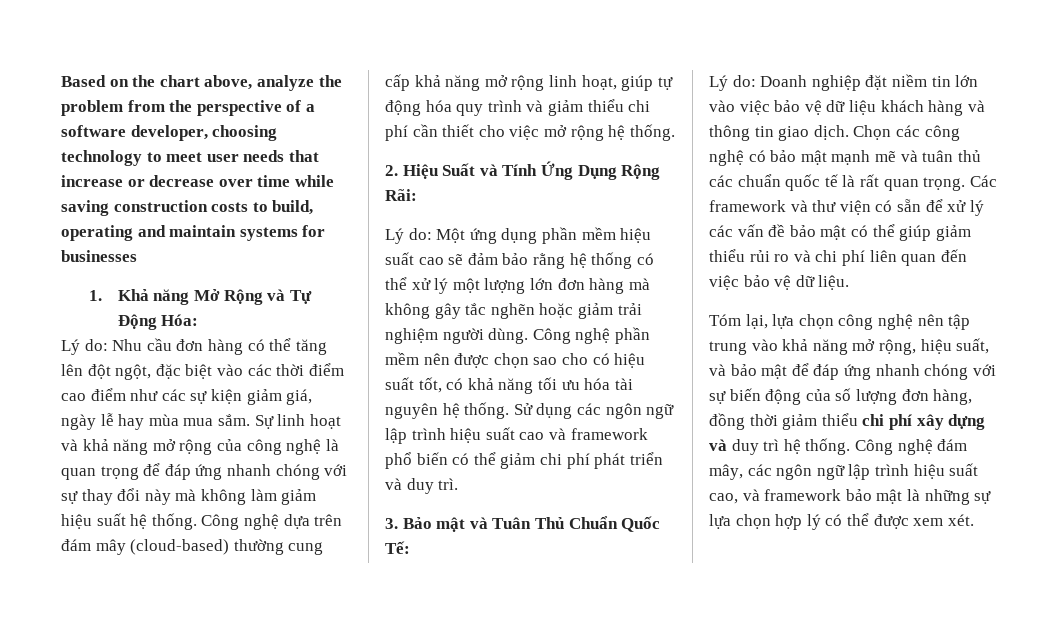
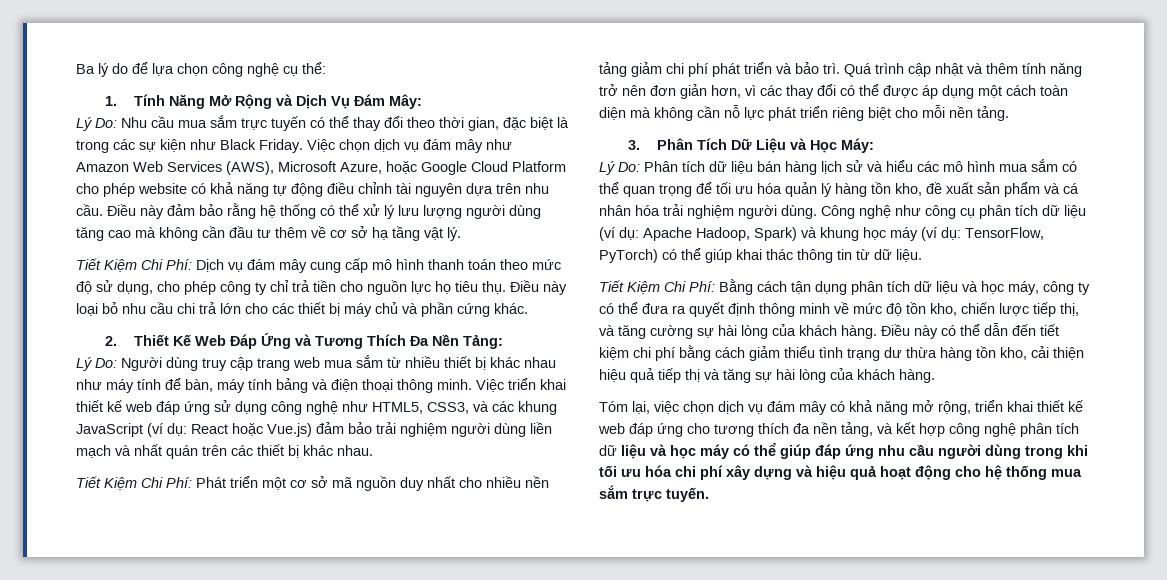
[61,75,342,91] [61,100,315,116] [61,125,278,141] [61,150,319,166] [61,175,334,187] [61,200,314,216] [61,225,326,241] [61,250,137,262] Based on the chart above, analyze the problem from the perspective of a software developer, choosing technology to meet user needs that increase or decrease over time while saving construction costs to build, operating and maintain systems for businesses -> [76,62,326,77] Ba lý do để lựa chọn công nghệ cụ thể:
[117,289,190,305] Khả năng -> [133,94,205,109] Tính Năng
[289,290,312,304] [117,314,199,330] [61,339,108,355] Tự Động Hóa: // Lý do: -> [295,94,422,109] [76,117,117,131] Dịch Vụ Đám Mây: // Lý Do:
[176,338,327,355] [61,363,344,380] [61,388,313,405] [61,413,341,430] [61,439,339,455] [61,463,348,480] [61,488,317,505] [61,513,343,530] [61,539,324,555] [385,74,673,91] [385,99,651,116] [385,124,675,141] [385,161,661,180] [385,189,417,201] [385,227,652,244] [385,252,464,265] đơn hàng có thể tăng lên đột ngột, đặc biệt vào các thời điểm cao điểm như các sự kiện giảm giá, ngày lễ hay mùa mua sắm. Sự linh hoạt và khả năng mở rộng của công nghệ là quan trọng để đáp ứng nhanh chóng với sự thay đổi này mà không làm giảm hiệu suất hệ thống. Công nghệ dựa trên đám mây (cloud-based) thường cung cấp khả năng mở rộng linh hoạt, giúp tự động hóa quy trình và giảm thiểu chi phí cần thiết cho việc mở rộng hệ thống. // 2. Hiệu Suất và Tính Ứng Dụng Rộng Rãi: // Lý do: Một ứng dụng phần mềm hiệu suất cao sẽ -> [178,115,569,131] [76,139,512,153] [76,160,566,175] [76,182,549,197] [76,204,164,219] mua sắm trực tuyến có thể thay đổi theo thời gian, đặc biệt là trong các sự kiện như Black Friday. Việc chọn dịch vụ đám mây như Amazon Web Services (AWS), Microsoft Azure, hoặc Google Cloud Platform cho phép website có khả năng tự động điều chỉnh tài nguyên dựa trên nhu cầu. Điều này
[452,278,650,294] [385,303,613,319] một lượng lớn đơn hàng mà không gây tắc nghẽn hoặc giảm -> [398,205,541,219] [76,226,461,241] [76,258,561,273] [76,280,567,295] [76,302,528,317] [104,333,503,349] [76,355,556,371] [76,378,566,393] [76,400,557,415] [76,422,552,437] [76,444,373,459] [76,476,549,491] [599,62,1082,77] [599,84,1068,99] [599,105,1009,121] [627,138,874,153] [599,159,1077,175] [599,182,1079,197] [599,205,660,216] lưu lượng người dùng tăng cao mà không cần đầu tư thêm về cơ sở hạ tầng vật lý. // Tiết Kiệm Chi Phí: Dịch vụ đám mây cung cấp mô hình thanh toán theo mức độ sử dụng, cho phép công ty chỉ trả tiền cho nguồn lực họ tiêu thụ. Điều này loại bỏ nhu cầu chi trả lớn cho các thiết bị máy chủ và phần cứng khác. // 2. Thiết Kế Web Đáp Ứng và Tương Thích Đa Nền Tảng: // Lý Do: Người dùng truy cập trang web mua sắm từ nhiều thiết bị khác nhau như máy tính để bàn, máy tính bảng và điện thoại thông minh. Việc triển khai thiết kế web đáp ứng sử dụng công nghệ như HTML5, CSS3, và các khung JavaScript (ví dụ: React hoặc Vue.js) đảm bảo trải nghiệm người dùng liền mạch và nhất quán trên các thiết bị khác nhau. // Tiết Kiệm Chi Phí: Phát triển một cơ sở mã nguồn duy nhất cho nhiều nền tảng giảm chi phí phát triển và bảo trì. Quá trình cập nhật và thêm tính năng trở nên đơn giản hơn, vì các thay đổi có thể được áp dụng một cách toàn diện mà không cần nỗ lực phát triển riêng biệt cho mỗi nền tảng. // 3. Phân Tích Dữ Liệu và Học Máy: // Lý Do: Phân tích dữ liệu bán hàng lịch sử và hiểu các mô hình mua sắm có thể quan trọng để tối ưu hóa quản lý hàng tồn kho, đề xuất sản phẩm và cá nhân hóa
[614,327,650,344] [385,352,646,368] [385,377,633,394] [385,402,675,419] [385,427,648,444] [385,452,663,469] [385,478,459,494] [385,516,661,532] [385,541,410,554] [709,74,979,91] [709,100,985,116] [709,125,960,141] [709,150,981,166] [709,174,997,191] [709,199,984,216] [709,224,971,241] [709,249,967,266] [709,275,850,290] [709,314,971,330] [709,338,990,355] [709,363,996,380] [709,388,973,405] [709,413,858,430] phần mềm nên được chọn sao cho có hiệu suất tốt, có khả năng tối ưu hóa tài nguyên hệ thống. Sử dụng các ngôn ngữ lập trình hiệu suất cao và framework phổ biến có thể giảm chi phí phát triển và duy trì. // 3. Bảo mật và Tuân Thủ Chuẩn Quốc Tế: // Lý do: Doanh nghiệp đặt niềm tin lớn vào việc bảo vệ dữ liệu khách hàng và thông tin giao dịch. Chọn các công nghệ có bảo mật mạnh mẽ và tuân thủ các chuẩn quốc tế là rất quan trọng. Các framework và thư viện có sẵn để xử lý các vấn đề bảo mật có thể giúp giảm thiểu rủi ro và chi phí liên quan đến việc bảo vệ dữ liệu. // Tóm lại, lựa chọn công nghệ nên tập trung vào khả năng mở rộng, hiệu suất, và bảo mật để đáp ứng nhanh chóng với sự biến động của số lượng đơn hàng, đồng thời giảm thiểu -> [895,205,1086,219] [599,227,1044,241] [599,248,922,263] [599,279,1090,295] [599,302,1079,317] [599,323,1059,339] [599,345,1084,361] [599,368,935,383] [599,400,1083,415] [598,422,1079,437] [599,442,1088,459] [599,465,672,477] như công cụ phân tích dữ liệu (ví dụ: Apache Hadoop, Spark) và khung học máy (ví dụ: TensorFlow, PyTorch) có thể giúp khai thác thông tin từ dữ liệu. // Tiết Kiệm Chi Phí: Bằng cách tận dụng phân tích dữ liệu và học máy, công ty có thể đưa ra quyết định thông minh về mức độ tồn kho, chiến lược tiếp thị, và tăng cường sự hài lòng của khách hàng. Điều này có thể dẫn đến tiết kiệm chi phí bằng cách giảm thiểu tình trạng dư thừa hàng tồn kho, cải thiện hiệu quả tiếp thị và tăng sự hài lòng của khách hàng. // Tóm lại, việc chọn dịch vụ đám mây có khả năng mở rộng, triển khai thiết kế web đáp ứng cho tương thích đa nền tảng, và kết hợp công nghệ phân tích dữ liệu và học máy có thể giúp đáp ứng nhu cầu người dùng trong khi tối ưu hóa
[731,438,968,455] [709,463,979,480] [709,489,992,505] [709,513,974,530] duy trì hệ thống. Công nghệ đám mây, các ngôn ngữ lập trình hiệu suất cao, và framework bảo mật là những sự lựa chọn hợp lý có thể được xem xét. -> [816,465,1082,480] [599,485,709,502] hiệu quả hoạt động cho hệ thống mua sắm trực tuyến.

